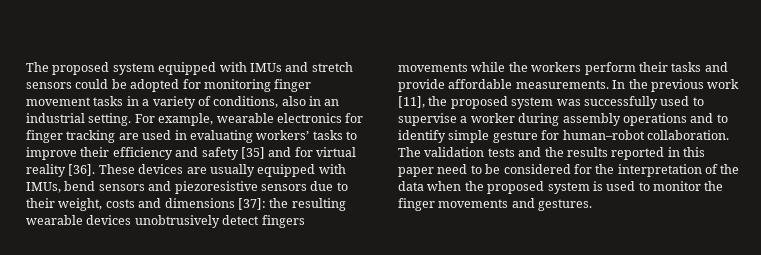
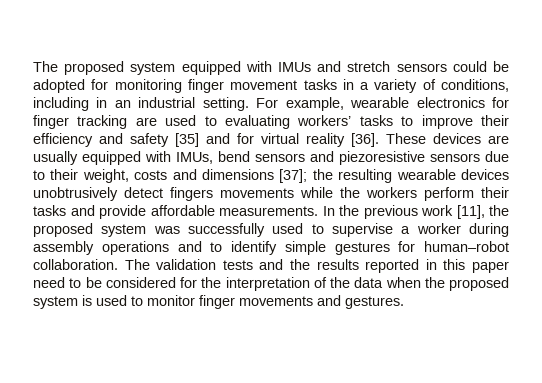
[281,96,306,106] also -> [33,97,89,111] including
[174,130,187,140] in -> [204,116,217,126] to
[237,198,266,210] [37]: -> [279,169,308,183] [37];
[492,131,538,143] gesture -> [334,242,390,255] gestures
[704,181,724,191] the -> (195, 300) none

